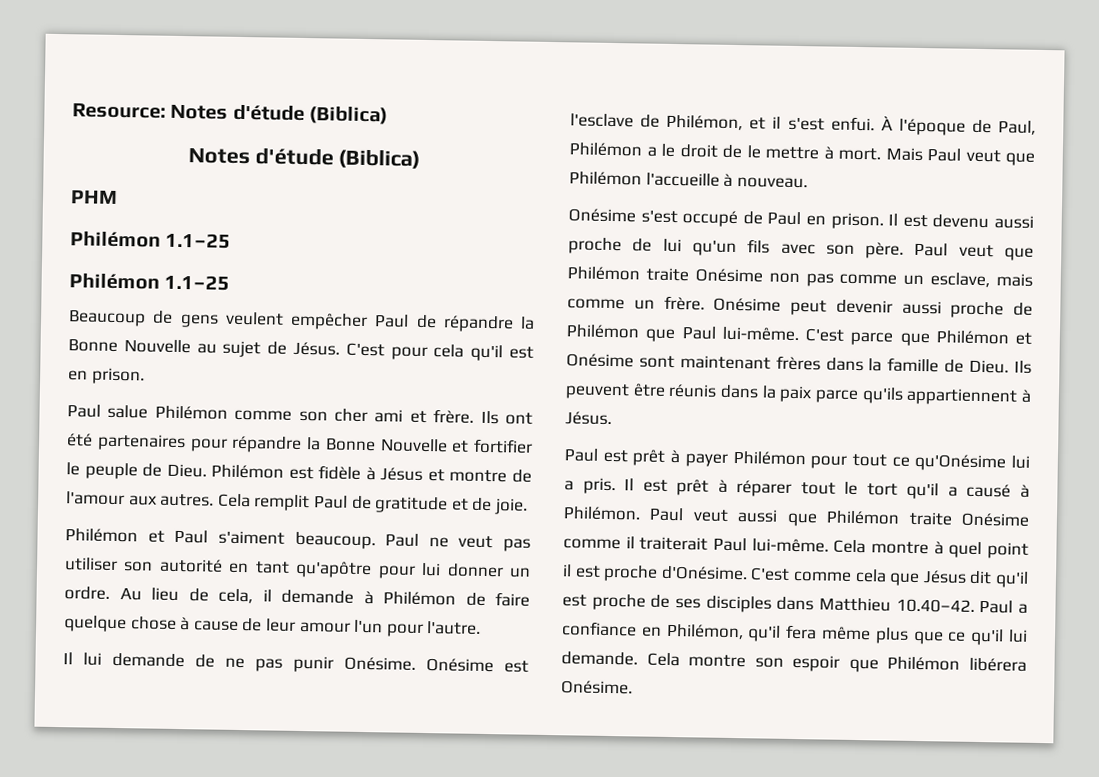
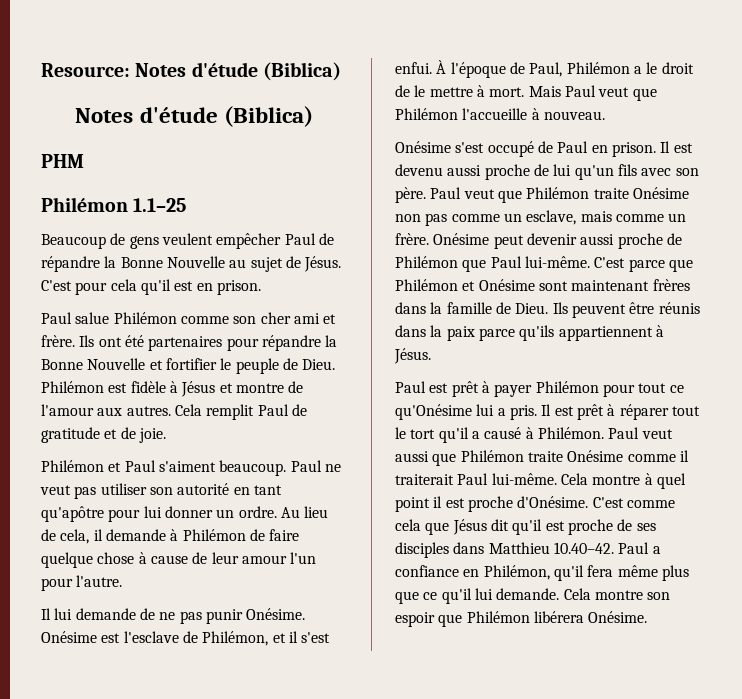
[69,273,231,291] // Philémon 1.1–25 -> (187, 205) none

